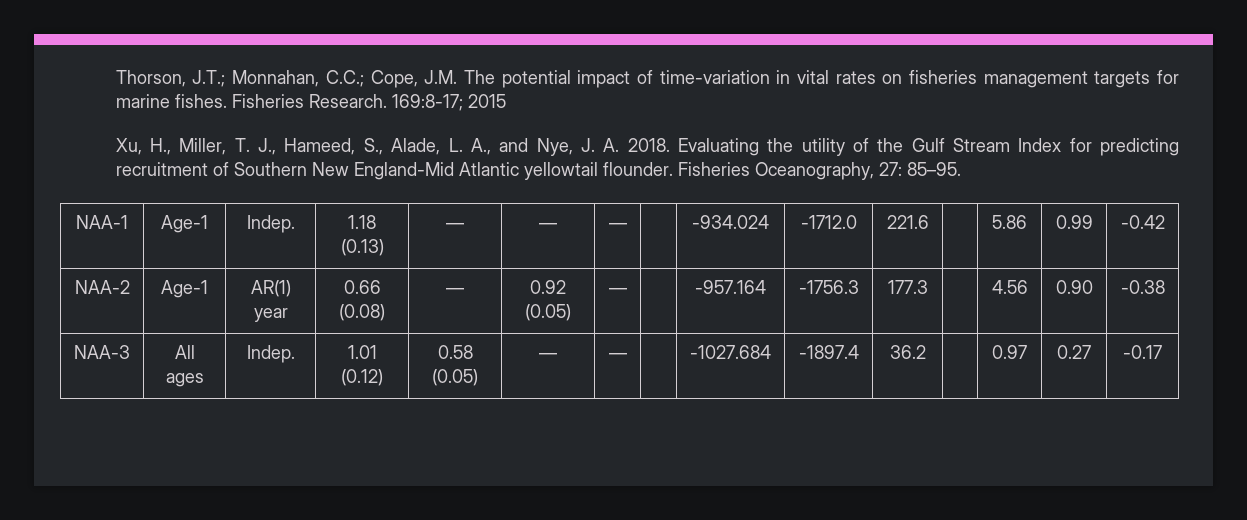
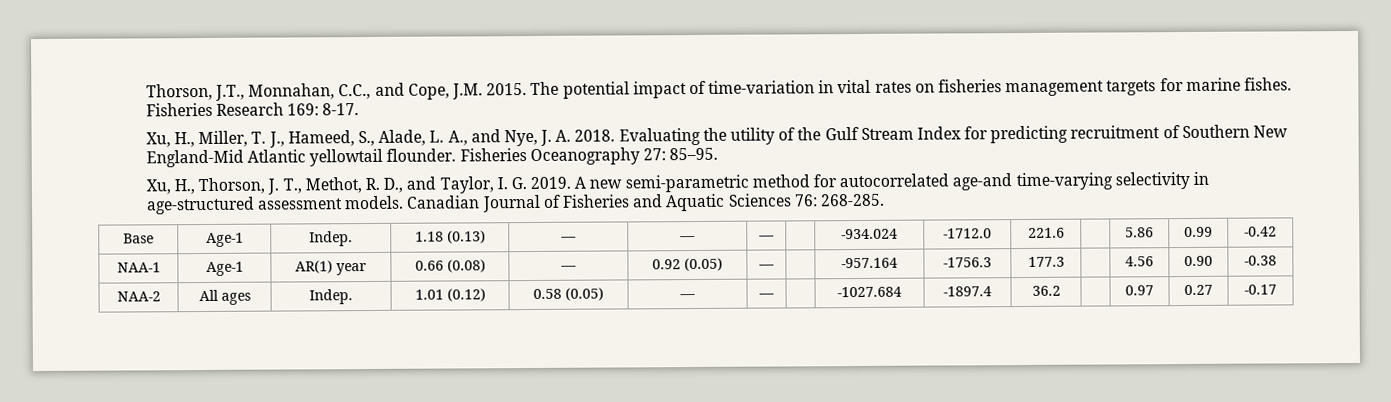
[115,70,364,87] Thorson, J.T.; Monnahan, C.C.; -> [145,82,405,101] Thorson, J.T., Monnahan, C.C., and
(458, 77) none -> [486,83,528,96] 2015.
[308,94,506,111] Research. 169:8-17; 2015 -> [216,102,360,116] Research 169: 8-17.
[754,162,874,180] Oceanography, -> [529,147,640,166] Oceanography
[76,215,128,229] // NAA-1 -> [145,171,1209,195] [145,193,885,215] [123,233,154,244] // Xu, H., Thorson, J. T., Methot, R. D., and Taylor, I. G. 2019. A new semi-parametric method for autocorrelated age-and time-varying selectivity in age-structured assessment models. Canadian Journal of Fisheries and Aquatic Sciences 76: 268-285. // Base
[74,280,130,294] NAA-2 -> [116,262,161,273] NAA-1
[74,345,130,359] NAA-3 -> [116,291,161,302] NAA-2

